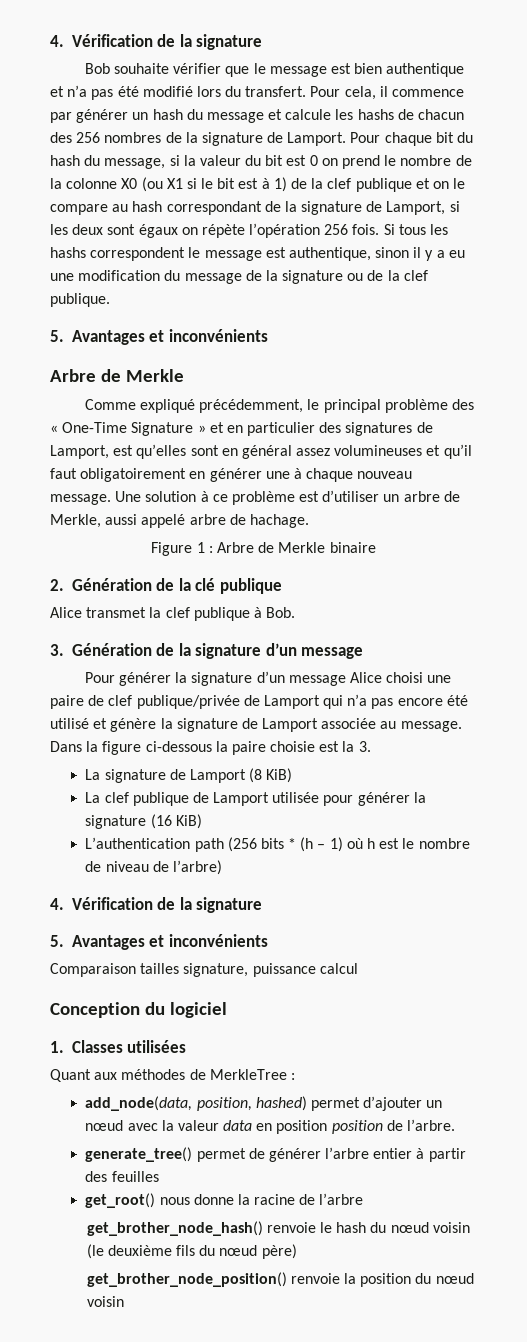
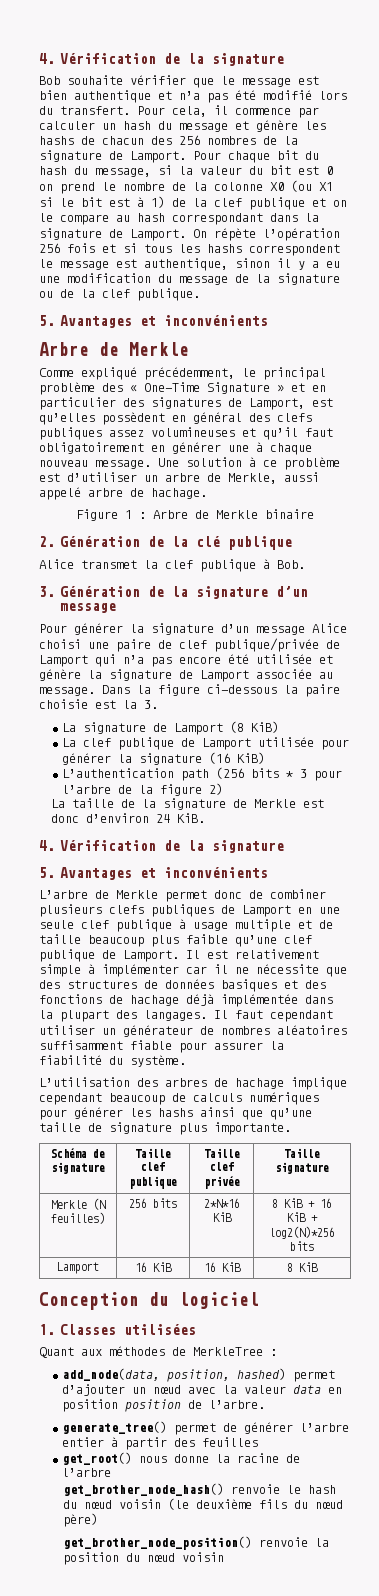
[76,109,129,123] générer -> [39,121,95,130] calculer
[285,109,332,120] calcule -> [256,120,298,132] génère
[264,201,460,215] [50,223,395,238] de la signature de Lamport, si les deux sont égaux on répète l’opération 256 fois. Si -> [270,213,319,222] [39,228,340,241] [39,243,137,253] dans la signature de Lamport. On répète l’opération 256 fois et si
[190,445,219,456] sont -> [102,412,165,425] possèdent
(292, 452) none -> [249,413,312,422] [39,427,102,440] des clefs publiques
[50,718,89,729] utilisé -> [256,654,312,664] utilisée
[300,837,470,852] [85,860,222,875] (h – 1) où h est le nombre de niveau de l’arbre) -> [300,769,343,781] [62,783,224,796] [50,798,324,810] [50,813,205,823] 3 pour l’arbre de la figure 2) // La taille de la signature de Merkle est donc d’environ 24 KiB.
[50,963,358,977] Comparaison tailles signature, puissance calcul -> [39,889,326,902] [39,904,340,917] [39,919,333,932] [39,934,312,947] [39,949,319,962] [39,964,347,977] [39,979,326,992] [39,994,333,1007] [39,1010,333,1022] [39,1025,347,1037] [39,1040,284,1053] [39,1055,186,1067] [39,1077,347,1090] [39,1092,319,1105] [39,1107,312,1120] [39,1122,291,1135] [51,1148,105,1158] [51,1162,105,1174] [135,1148,171,1158] [141,1162,165,1171] [129,1176,177,1189] [203,1148,240,1158] [209,1162,234,1171] [203,1176,240,1189] [284,1148,320,1158] [275,1162,329,1174] [51,1198,106,1210] [51,1212,105,1224] [129,1198,177,1208] [203,1198,240,1208] [212,1212,232,1222] [272,1198,332,1208] [287,1212,318,1222] [269,1226,335,1239] [290,1241,314,1251] [57,1262,99,1274] [135,1262,172,1272] [203,1262,241,1272] [287,1262,318,1272] L’arbre de Merkle permet donc de combiner plusieurs clefs publiques de Lamport en une seule clef publique à usage multiple et de taille beaucoup plus faible qu’une clef publique de Lamport. Il est relativement simple à implémenter car il ne nécessite que des structures de données basiques et des fonctions de hachage déjà implémentée dans la plupart des langages. Il faut cependant utiliser un générateur de nombres aléatoires suffisamment fiable pour assurer la fiabilité du système. // L’utilisation des arbres de hachage implique cependant beaucoup de calculs numériques pour générer les hashs ainsi que qu’une taille de signature plus importante. // Schéma de signature | Taille clef publique | Taille clef privée | Taille signature // Merkle (N feuilles) | 256 bits | 2*N*16 KiB | 8 KiB + 16 KiB + log2(N)*256 bits // Lamport | 16 KiB | 16 KiB | 8 KiB

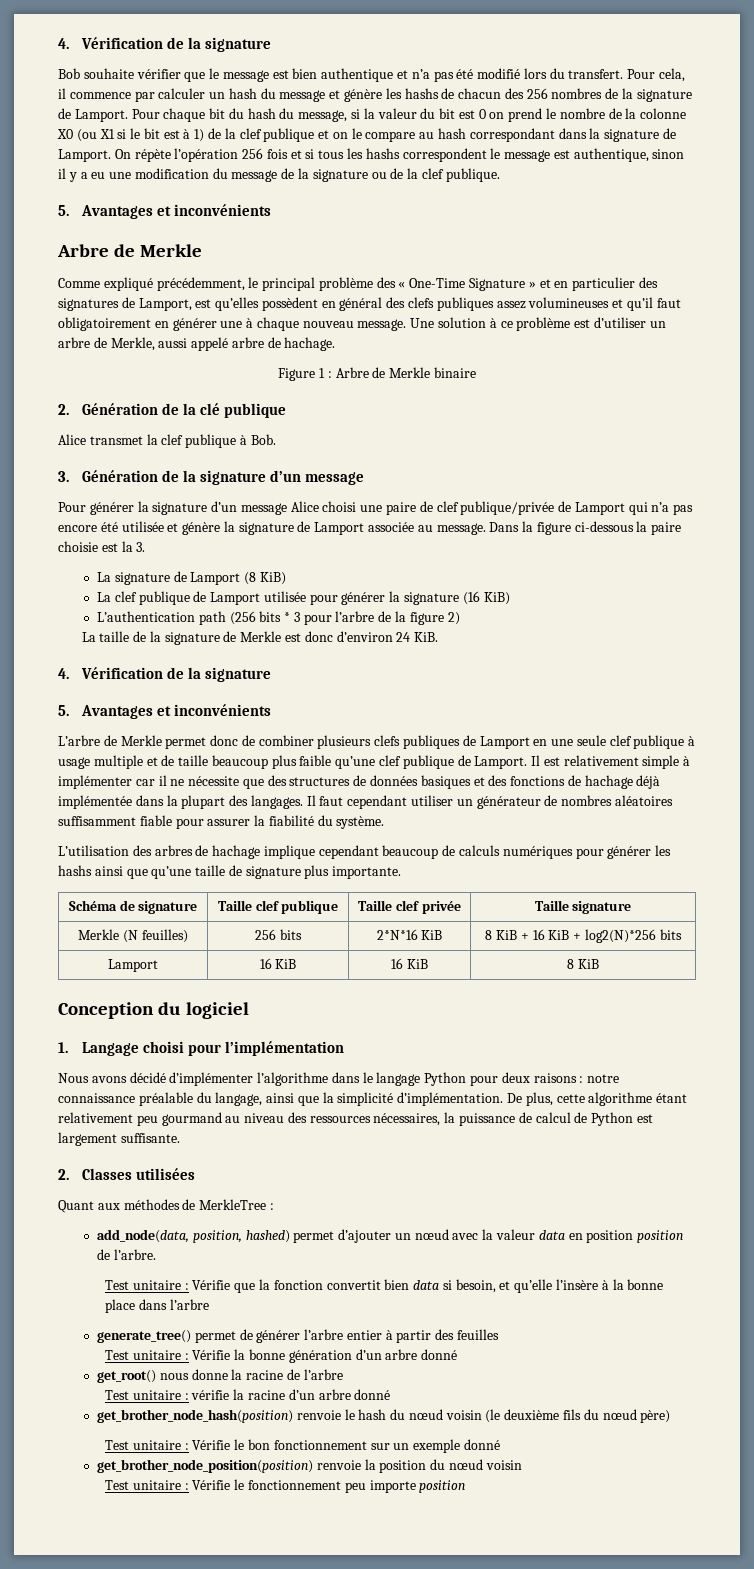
(55, 1329) none -> [81,1041,344,1056] [58,1072,620,1086] [58,1092,688,1106] [58,1112,653,1126] [58,1132,180,1146] [58,1169,69,1180] Langage choisi pour l’implémentation // Nous avons décidé d’implémenter l’algorithme dans le langage Python pour deux raisons : notre connaissance préalable du langage, ainsi que la simplicité d’implémentation. De plus, cette algorithme étant relativement peu gourmand au niveau des ressources nécessaires, la puissance de calcul de Python est largement suffisante. // 2.
(266, 1404) none -> [105,1279,664,1293] [105,1299,209,1313] // Test unitaire : Vérifie que la fonction convertit bien data si besoin, et qu’elle l’insère à la bonne place dans l’arbre
(259, 1442) none -> [105,1349,458,1363] // Test unitaire : Vérifie la bonne génération d’un arbre donné
[62,1483,224,1496] get_brother_node_hash() -> [105,1389,391,1400] [96,1409,293,1423] Test unitaire : vérifie la racine d’un arbre donné // get_brother_node_hash(position)
[62,1536,252,1550] get_brother_node_position() -> [105,1439,500,1453] [96,1459,313,1473] Test unitaire : Vérifie le bon fonctionnement sur un exemple donné // get_brother_node_position(position)
(224, 1557) none -> [105,1479,466,1493] // Test unitaire : Vérifie le fonctionnement peu importe position

